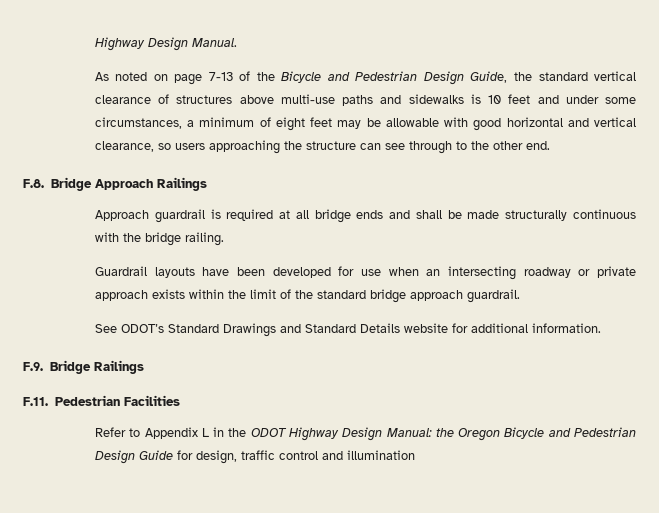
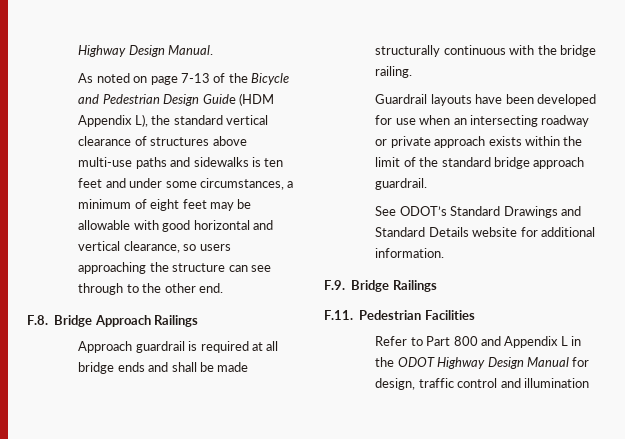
[470,71,508,83] Guide, -> [202,93,274,106] [78,114,148,127] Guide (HDM Appendix L),
[488,95,502,104] 10 -> [264,158,284,167] ten
(141, 432) none -> [426,336,501,346] Part 800 and
[386,427,636,441] [94,450,173,464] Manual: the Oregon Bicycle and Pedestrian Design Guide -> [526,357,569,367] Manual

